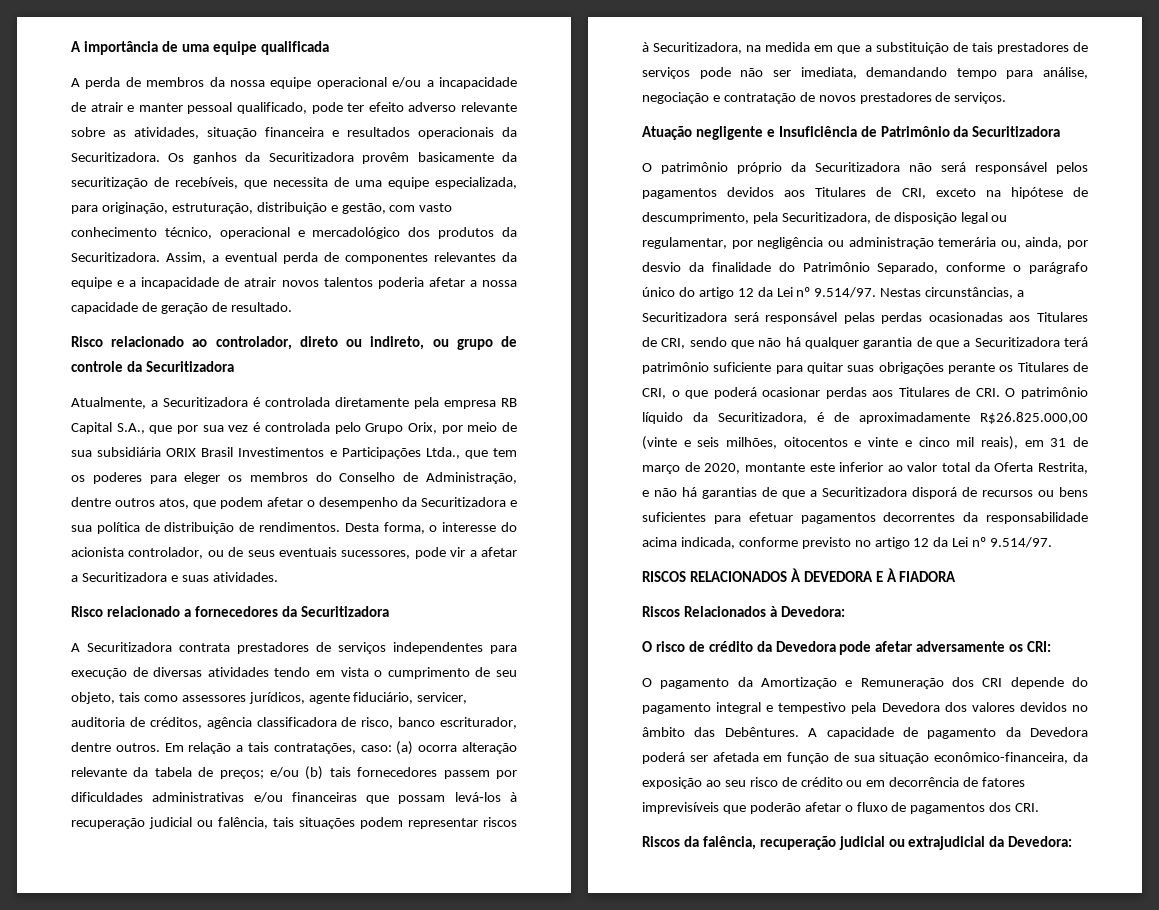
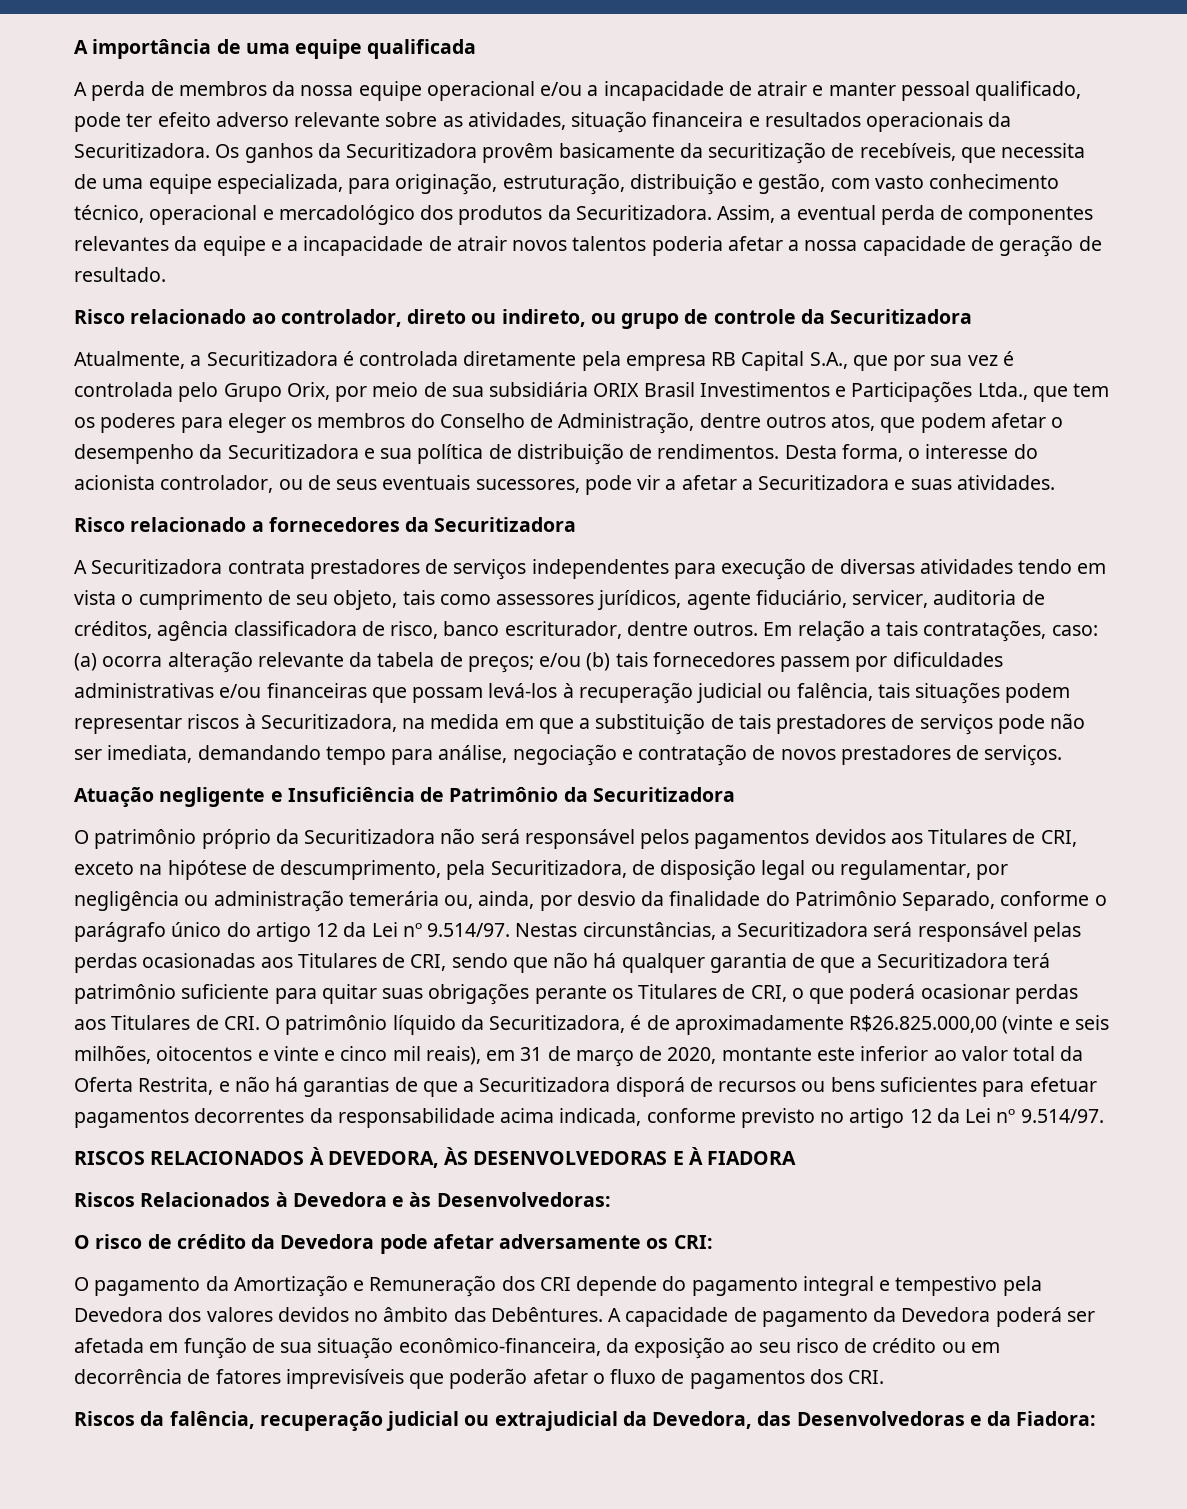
[803,571,873,582] DEVEDORA -> [327,1147,668,1168] DEVEDORA, ÀS DESENVOLVEDORAS
[780,606,845,617] Devedora: -> [292,1192,611,1207] Devedora e às Desenvolvedoras:
[1008,836,1073,847] Devedora: -> [652,1411,1097,1429] Devedora, das Desenvolvedoras e da Fiadora:

